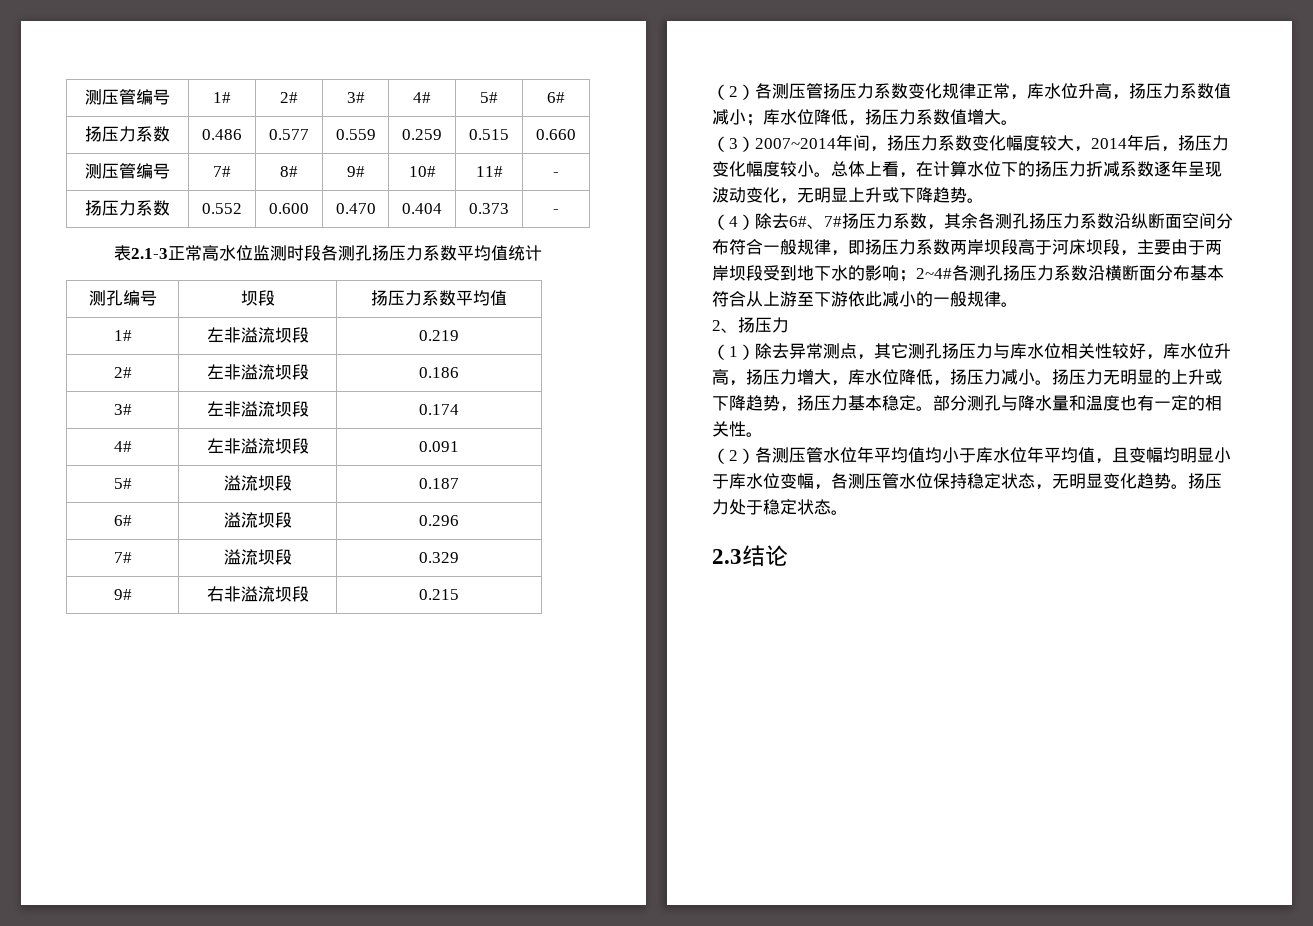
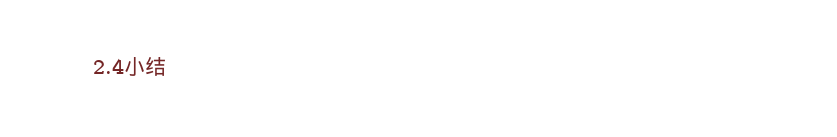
[85,89,170,105] [213,92,231,103] [280,92,298,103] [346,92,365,103] [413,92,431,103] [480,92,498,103] [547,92,565,103] [85,126,170,142] [202,129,242,140] [269,129,309,140] [335,129,376,140] [402,129,442,140] [469,129,509,140] [536,129,576,140] [85,163,170,179] [213,166,231,177] [280,166,298,177] [346,166,365,177] [408,166,436,177] [475,166,503,177] [553,172,559,177] [85,200,170,216] [202,203,242,214] [269,203,309,214] [335,203,376,214] [402,203,442,214] [469,203,509,214] [553,209,559,214] [114,245,542,261] [88,290,157,306] [240,290,275,306] [371,290,507,306] [113,330,132,341] [206,327,309,343] [419,330,459,341] [113,367,132,378] [206,364,309,380] [419,367,459,378] [113,404,132,415] [206,401,309,417] [419,404,459,415] [113,441,132,452] [206,438,309,454] [419,441,459,452] [113,478,132,489] [223,475,292,491] [419,478,459,489] [113,515,132,526] [223,512,292,528] [419,515,459,526] [113,552,132,563] [223,549,292,565] [419,552,459,563] [113,589,132,600] [206,586,309,602] [419,589,459,600] [712,83,1231,100] [712,109,1018,126] [712,134,1229,152] [712,160,1222,178] [712,187,984,204] [712,213,1233,230] [712,239,1222,256] [712,265,1224,282] [712,291,1018,307] [712,317,789,333] [712,343,1231,360] [712,369,1222,386] [712,395,1222,412] [712,421,763,437] [712,446,1231,464] [712,473,1222,490] [712,499,848,515] [712,545,788,567] 测压管编号 | 1# | 2# | 3# | 4# | 5# | 6# // 扬压力系数 | 0.486 | 0.577 | 0.559 | 0.259 | 0.515 | 0.660 // 测压管编号 | 7# | 8# | 9# | 10# | 11# | - // 扬压力系数 | 0.552 | 0.600 | 0.470 | 0.404 | 0.373 | - // 表2.1-3正常高水位监测时段各测孔扬压力系数平均值统计 // 测孔编号 | 坝段 | 扬压力系数平均值 // 1# | 左非溢流坝段 | 0.219 // 2# | 左非溢流坝段 | 0.186 // 3# | 左非溢流坝段 | 0.174 // 4# | 左非溢流坝段 | 0.091 // 5# | 溢流坝段 | 0.187 // 6# | 溢流坝段 | 0.296 // 7# | 溢流坝段 | 0.329 // 9# | 右非溢流坝段 | 0.215 // （2）各测压管扬压力系数变化规律正常，库水位升高，扬压力系数值减小；库水位降低，扬压力系数值增大。 // （3）2007~2014年间，扬压力系数变化幅度较大，2014年后，扬压力变化幅度较小。总体上看，在计算水位下的扬压力折减系数逐年呈现波动变化，无明显上升或下降趋势。 // （4）除去6#、7#扬压力系数，其余各测孔扬压力系数沿纵断面空间分布符合一般规律，即扬压力系数两岸坝段高于河床坝段，主要由于两岸坝段受到地下水的影响；2~4#各测孔扬压力系数沿横断面分布基本符合从上游至下游依此减小的一般规律。 // 2、扬压力 // （1）除去异常测点，其它测孔扬压力与库水位相关性较好，库水位升高，扬压力增大，库水位降低，扬压力减小。扬压力无明显的上升或下降趋势，扬压力基本稳定。部分测孔与降水量和温度也有一定的相关性。 // （2）各测压管水位年平均值均小于库水位年平均值，且变幅均明显小于库水位变幅，各测压管水位保持稳定状态，无明显变化趋势。扬压力处于稳定状态。 // 2.3结论 -> [93,57,166,76] 2.4小结

